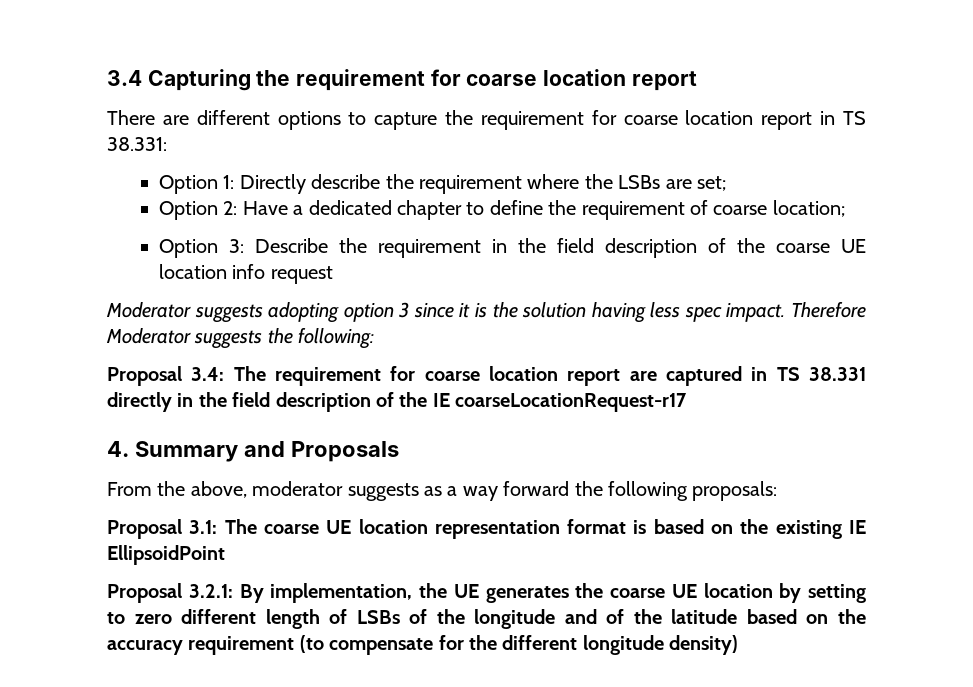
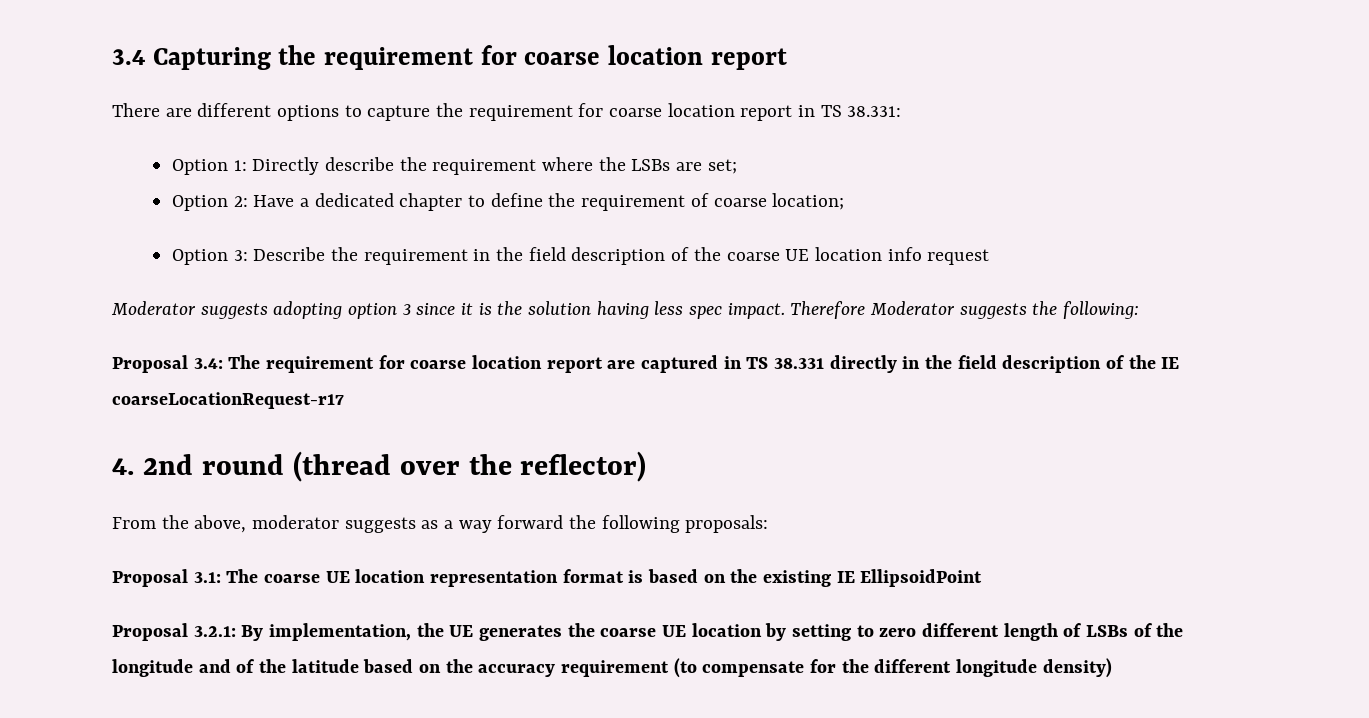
[134,441,399,462] Summary and Proposals -> [142,451,647,482] 2nd round (thread over the reflector)

